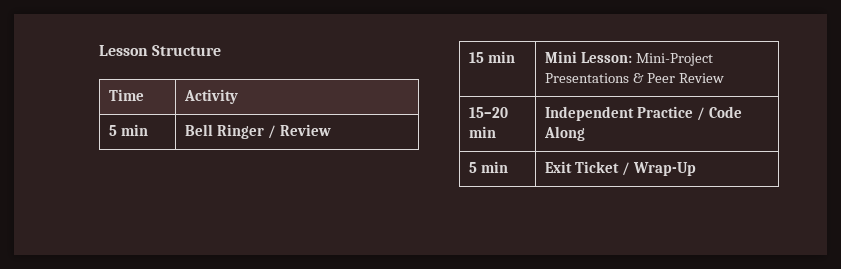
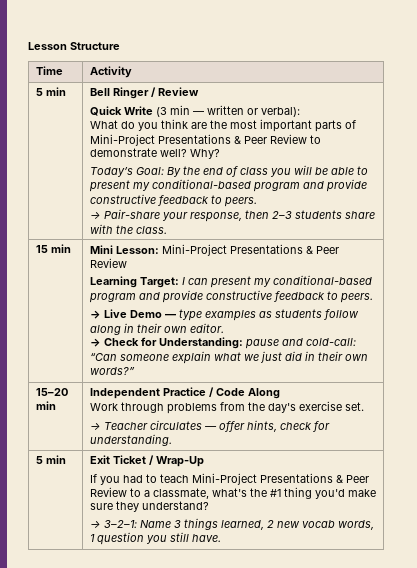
(332, 130) none -> [89,105,300,117] [89,119,356,132] [89,134,321,146] [89,148,220,159] [89,165,368,177] [88,179,367,192] [89,194,257,207] [89,209,375,222] [89,224,167,234] // Quick Write (3 min — written or verbal): // What do you think are the most important parts of Mini-Project Presentations & Peer Review to demonstrate well? Why? // Today’s Goal: By the end of class you will be able to present my conditional-based program and provide constructive feedback to peers. // → Pair-share your response, then 2–3 students share with the class.
(725, 78) none -> [89,275,372,288] [88,290,373,303] [89,309,359,321] [89,323,224,335] [89,337,356,349] [89,351,368,364] [89,367,135,375] // Learning Target: I can present my conditional-based program and provide constructive feedback to peers. // → Live Demo — type examples as students follow along in their own editor. // → Check for Understanding: pause and cold-call: “Can someone explain what we just did in their own words?”
(586, 133) none -> [89,401,364,414] [89,420,330,432] [89,434,172,446] // Work through problems from the day's exercise set. // → Teacher circulates — offer hints, check for understanding.
(697, 169) none -> [89,473,369,485] [89,487,376,499] [89,501,209,512] [89,518,374,530] [89,532,221,545] // If you had to teach Mini-Project Presentations & Peer Review to a classmate, what's the #1 thing you'd make sure they understand? // → 3–2–1: Name 3 things learned, 2 new vocab words, 1 question you still have.

